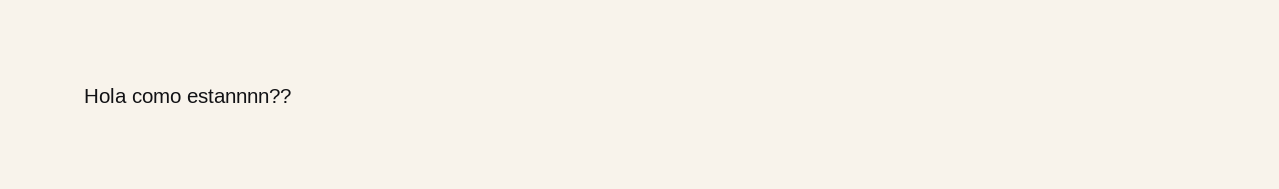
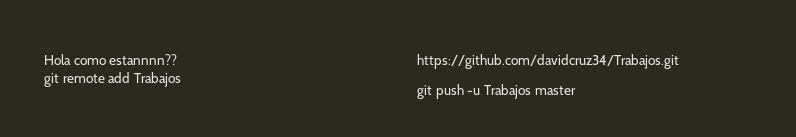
(291, 96) none -> [44,72,181,87] [417,54,679,69] [417,84,576,99] // git remote add Trabajos https://github.com/davidcruz34/Trabajos.git // git push -u Trabajos master

